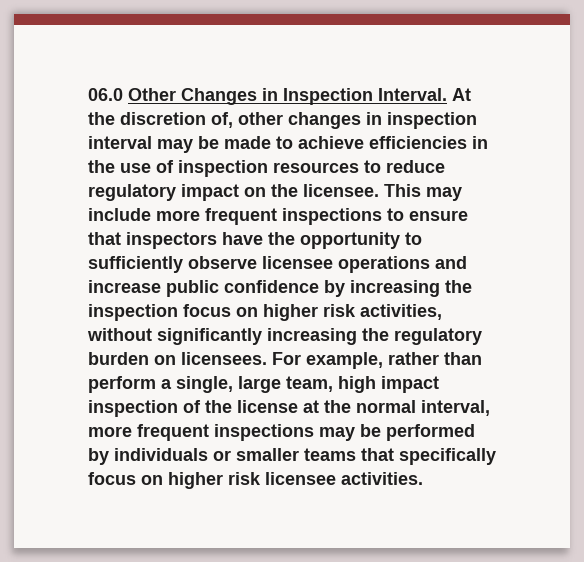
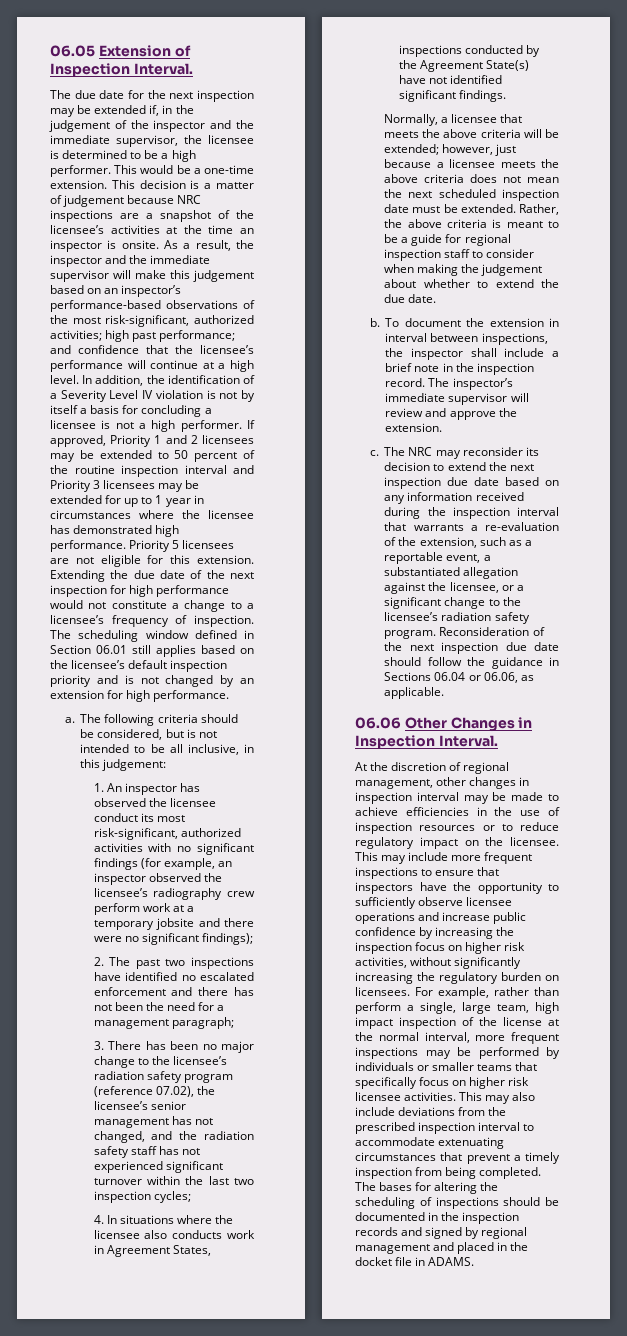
[88,88,123,101] 06.0 -> [50,45,191,57] [50,63,193,77] [50,90,255,102] [50,105,194,117] [49,120,254,132] [50,135,254,147] [50,150,196,162] [50,165,254,177] [50,180,255,189] [50,195,202,207] [50,210,254,222] [50,225,254,234] [50,240,255,252] [50,255,211,267] [50,270,254,282] [50,285,182,297] [50,300,255,312] [50,315,254,327] [50,330,236,342] [50,345,254,354] [50,360,254,372] [50,375,255,386] [50,390,255,402] [50,405,212,417] [50,420,255,432] [50,435,254,447] [50,450,255,462] [50,465,254,477] [50,480,200,492] [50,495,204,507] [50,510,254,519] [50,525,180,537] [50,540,235,552] [50,555,254,567] [50,570,255,582] [50,585,230,597] [50,600,255,612] [50,615,254,627] [50,630,254,642] [50,645,254,657] [50,660,228,672] [50,675,254,687] [50,690,230,702] [64,714,238,726] [80,729,217,740] [80,744,254,755] [80,759,167,771] [93,783,201,795] [93,798,216,807] [93,813,185,822] [93,828,241,840] [93,843,254,855] [93,858,233,870] [93,873,222,885] [93,888,255,900] [93,903,195,915] [93,918,254,930] [93,933,254,945] [93,957,254,969] [93,972,254,981] [93,987,254,996] [93,1002,225,1011] [93,1017,234,1029] [93,1041,255,1053] [93,1056,228,1068] [93,1071,233,1083] [93,1086,215,1097] [93,1101,186,1110] [93,1116,213,1128] [93,1131,254,1143] [93,1146,201,1158] [93,1161,223,1173] [93,1176,255,1185] [93,1191,191,1203] [93,1215,234,1224] [93,1230,255,1239] [93,1245,211,1257] [398,45,540,57] [398,60,529,72] [398,75,502,84] [398,90,506,102] [384,114,523,126] [384,129,559,138] [384,144,517,156] [384,159,559,168] [384,174,559,183] [384,189,559,201] [384,204,559,215] [384,219,559,228] [384,234,511,246] [384,249,535,261] [384,264,543,276] [384,279,559,288] [384,294,437,303] [369,318,559,327] [385,333,548,345] [385,348,559,360] [385,363,534,375] [385,378,513,390] [385,393,529,405] [385,408,517,420] [385,423,443,432] [369,447,539,459] [384,462,534,471] [384,477,559,489] [384,492,524,504] [384,507,559,519] [384,522,559,531] [384,537,532,548] [384,552,491,564] [384,567,519,579] [384,582,524,594] [384,597,521,609] [384,612,530,624] [384,627,545,639] [384,642,559,654] [384,657,559,669] [384,672,534,683] [384,687,445,699] [355,717,401,729] 06.05 Extension of Inspection Interval. // The due date for the next inspection may be extended if, in the judgement of the inspector and the immediate supervisor, the licensee is determined to be a high performer. This would be a one-time extension. This decision is a matter of judgement because NRC inspections are a snapshot of the licensee’s activities at the time an inspector is onsite. As a result, the inspector and the immediate supervisor will make this judgement based on an inspector’s performance-based observations of the most risk-significant, authorized activities; high past performance; and confidence that the licensee’s performance will continue at a high level. In addition, the identification of a Severity Level IV violation is not by itself a basis for concluding a licensee is not a high performer. If approved, Priority 1 and 2 licensees may be extended to 50 percent of the routine inspection interval and Priority 3 licensees may be extended for up to 1 year in circumstances where the licensee has demonstrated high performance. Priority 5 licensees are not eligible for this extension. Extending the due date of the next inspection for high performance would not constitute a change to a licensee’s frequency of inspection. The scheduling window defined in Section 06.01 still applies based on the licensee’s default inspection priority and is not changed by an extension for high performance. // a. The following criteria should be considered, but is not intended to be all inclusive, in this judgement: // 1. An inspector has observed the licensee conduct its most risk-significant, authorized activities with no significant findings (for example, an inspector observed the licensee’s radiography crew perform work at a temporary jobsite and there were no significant findings); // 2. The past two inspections have identified no escalated enforcement and there has not been the need for a management paragraph; // 3. There has been no major change to the licensee’s radiation safety program (reference 07.02), the licensee’s senior management has not changed, and the radiation safety staff has not experienced significant turnover within the last two inspection cycles; // 4. In situations where the licensee also conducts work in Agreement States, inspections conducted by the Agreement State(s) have not identified significant findings. // Normally, a licensee that meets the above criteria will be extended; however, just because a licensee meets the above criteria does not mean the next scheduled inspection date must be extended. Rather, the above criteria is meant to be a guide for regional inspection staff to consider when making the judgement about whether to extend the due date. // b. To document the extension in interval between inspections, the inspector shall include a brief note in the inspection record. The inspector’s immediate supervisor will review and approve the extension. // c. The NRC may reconsider its decision to extend the next inspection due date based on any information received during the inspection interval that warrants a re-evaluation of the extension, such as a reportable event, a substantiated allegation against the licensee, or a significant change to the licensee’s radiation safety program. Reconsideration of the next inspection due date should follow the guidance in Sections 06.04 or 06.06, as applicable. // 06.06
(447, 94) none -> (498, 741) //
[211,112,233,128] of, -> [449,762,510,774] [355,779,433,789] of regional management,
(359, 167) none -> [482,825,495,831] or
(423, 478) none -> [459,1092,536,1104] [355,1107,507,1116] [355,1122,535,1134] [355,1137,505,1149] [355,1152,560,1164] [355,1167,542,1179] [355,1182,499,1194] [355,1197,559,1209] [355,1212,520,1224] [355,1227,528,1239] [355,1242,529,1254] [355,1257,475,1266] This may also include deviations from the prescribed inspection interval to accommodate extenuating circumstances that prevent a timely inspection from being completed. The bases for altering the scheduling of inspections should be documented in the inspection records and signed by regional management and placed in the docket file in ADAMS.

